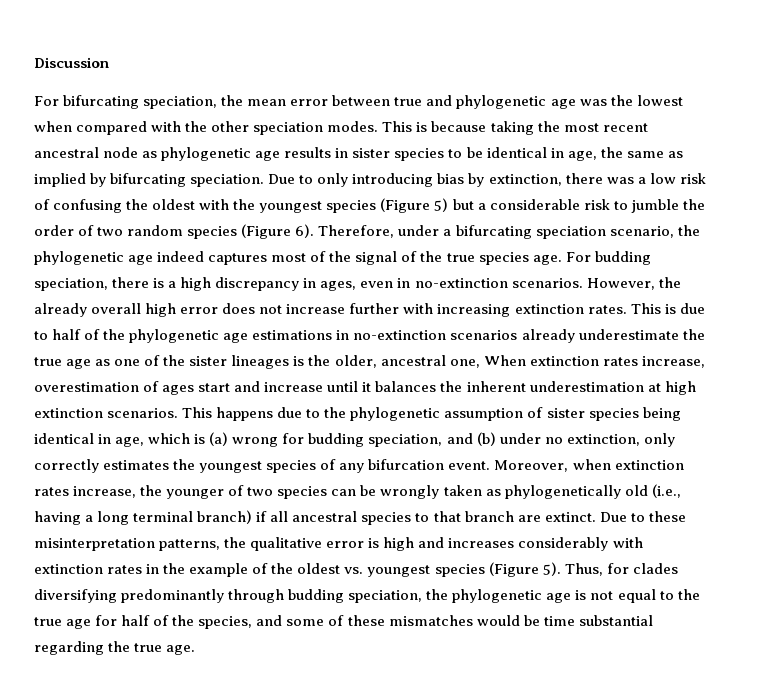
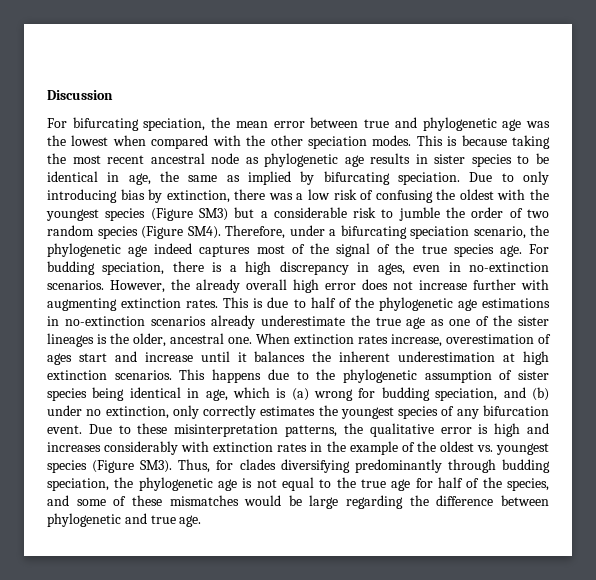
[434,198,449,212] 5) -> [198,208,228,221] SM3)
[295,224,315,238] 6). -> [187,226,221,239] SM4).
[437,304,511,317] increasing -> [47,298,117,311] augmenting
[449,359,480,368] one, -> [228,337,252,344] one.
[494,459,684,472] [34,484,681,499] [34,510,596,525] Moreover, when extinction rates increase, the younger of two species can be wrongly taken as phylogenetically old (i.e., having a long terminal branch) if all ancestral species to that branch are extinct. -> (82, 429) none
[542,562,561,576] 5). -> [140,460,173,473] SM3).
[543,615,653,626] [34,641,131,655] time substantial regarding the -> [309,495,549,509] [47,513,147,527] large regarding the difference between phylogenetic and

